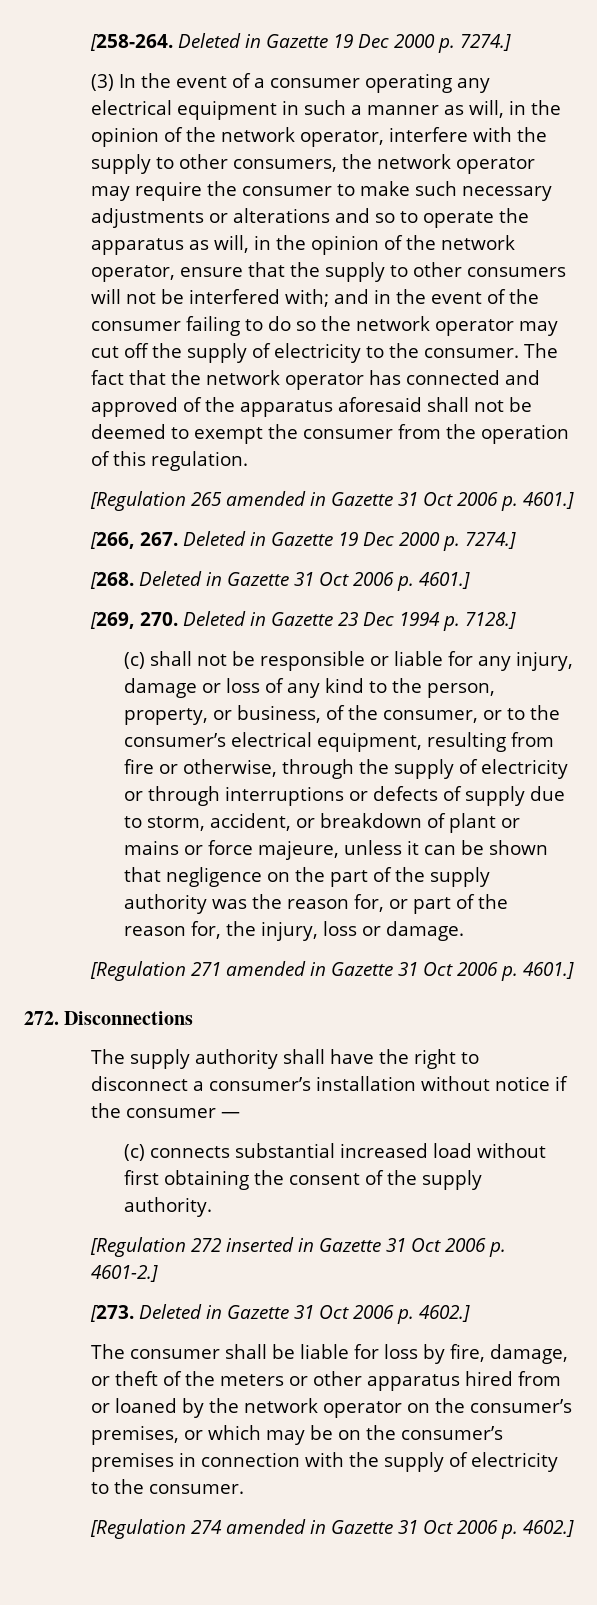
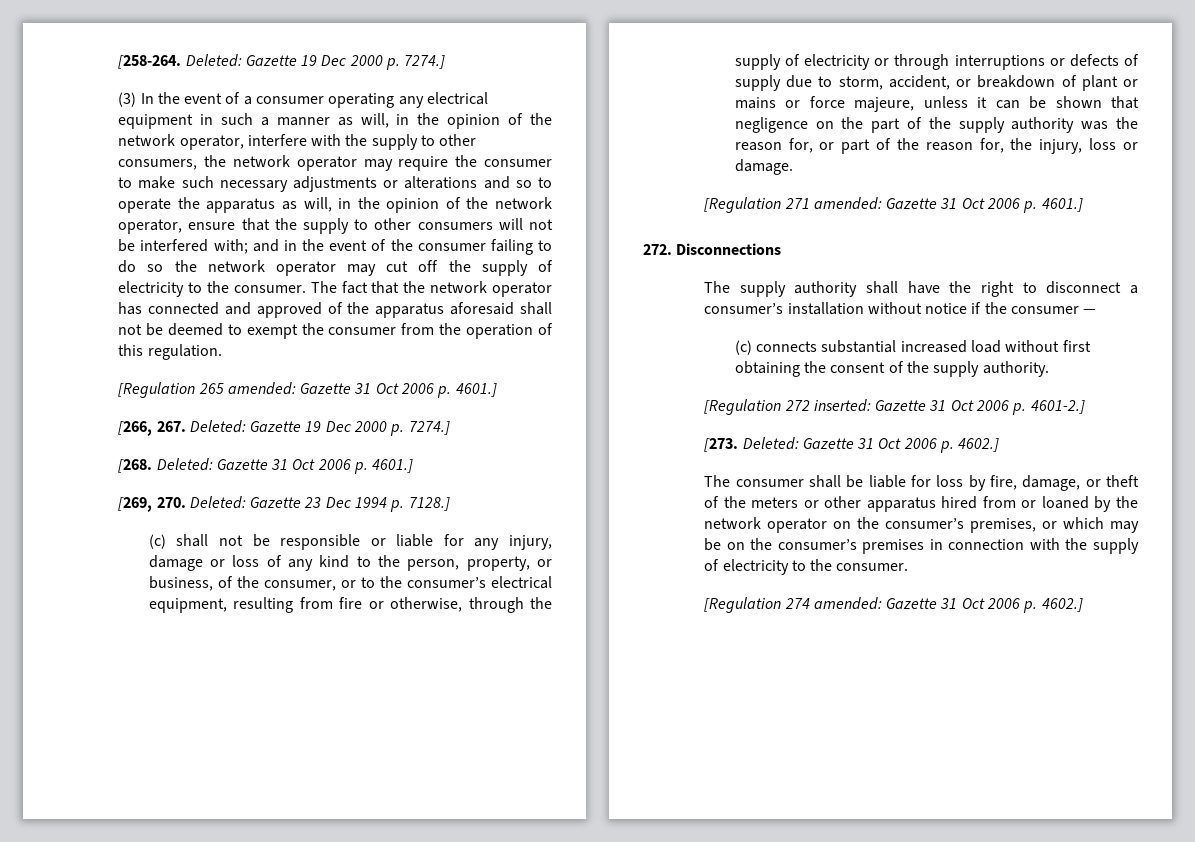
[177,33,261,48] Deleted in -> [185,54,242,67] Deleted:
[225,491,326,506] amended in -> [227,382,296,395] amended:
[182,531,266,546] Deleted in -> [189,420,246,433] Deleted:
[138,571,222,586] Deleted in -> [156,458,213,471] Deleted:
[182,611,266,626] Deleted in -> [189,496,246,509] Deleted:
[225,961,326,976] amended in -> [813,197,882,210] amended:
[225,1237,314,1252] inserted in -> [813,399,871,412] inserted:
[138,1304,222,1319] Deleted in -> [742,437,799,450] Deleted:
[225,1519,326,1534] amended in -> [813,597,882,610] amended:

